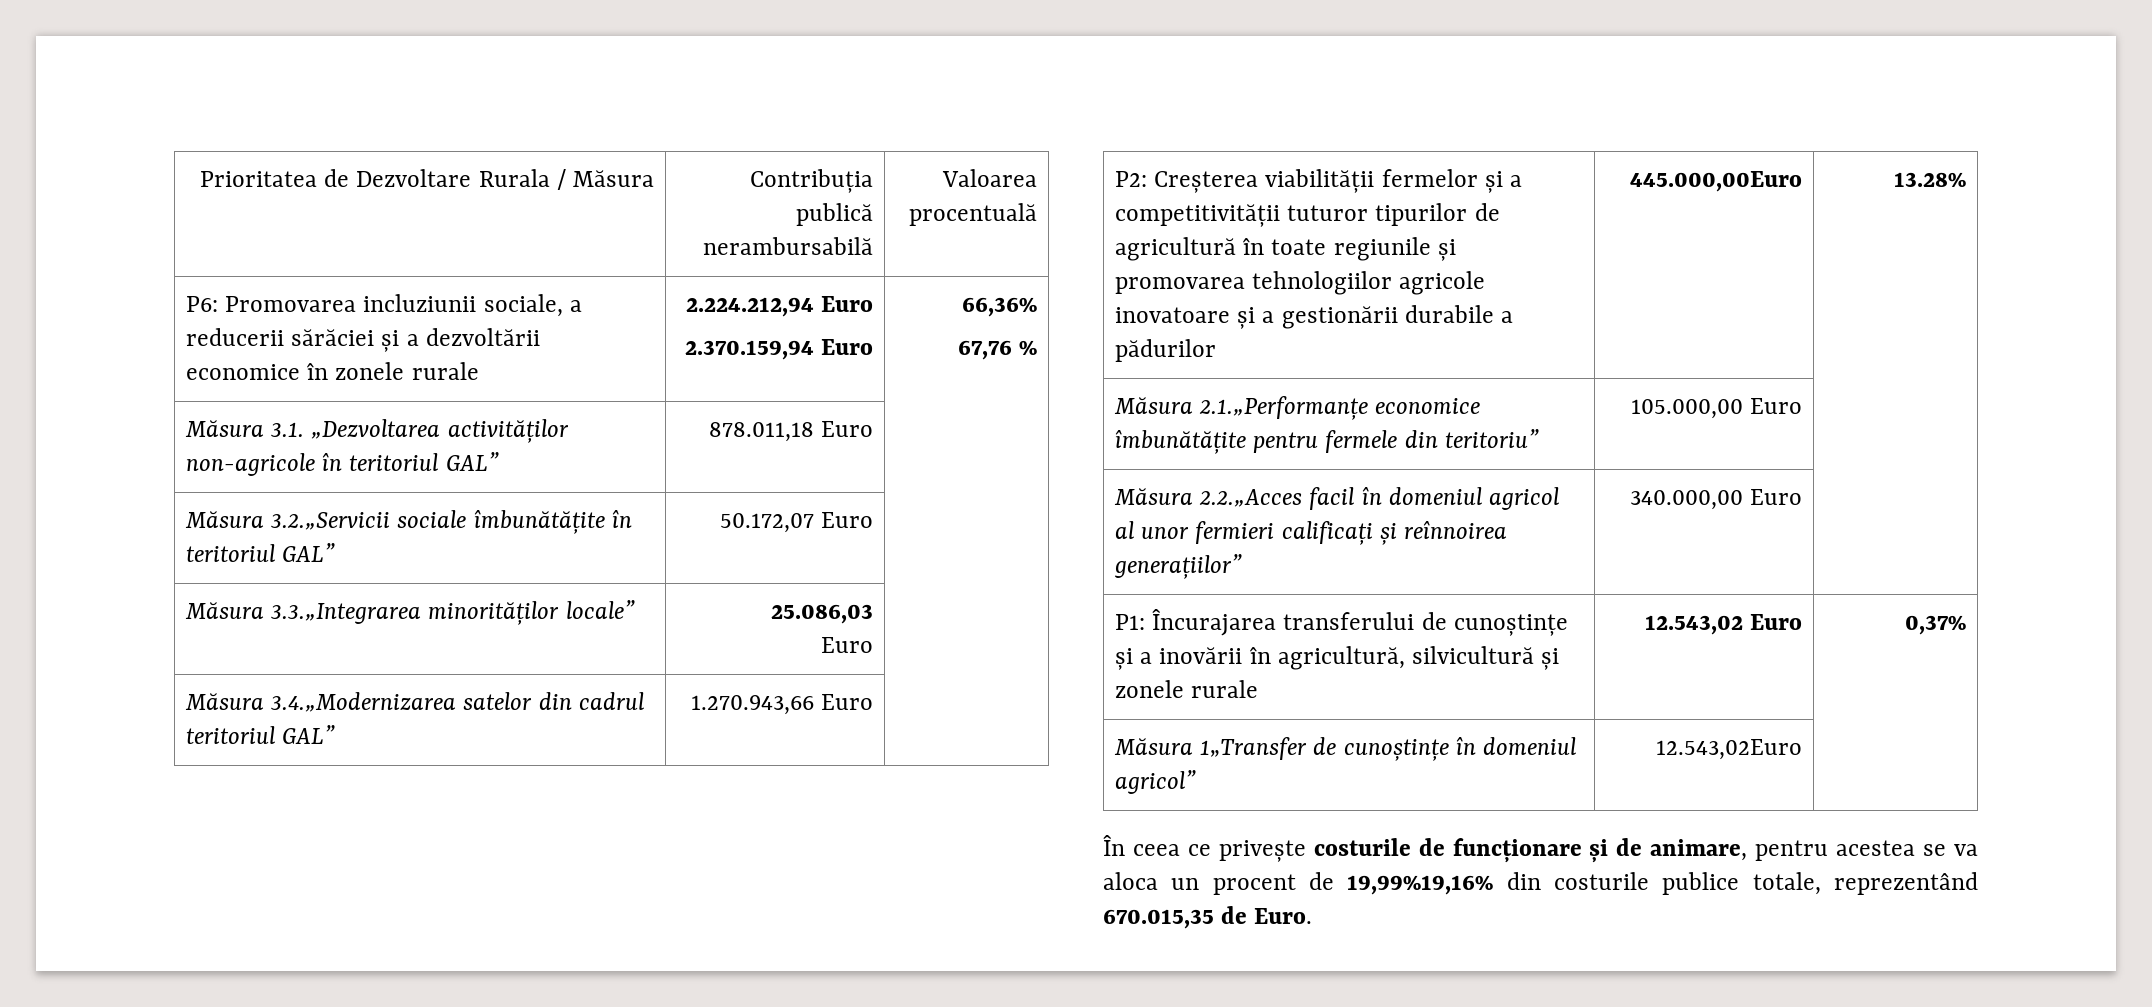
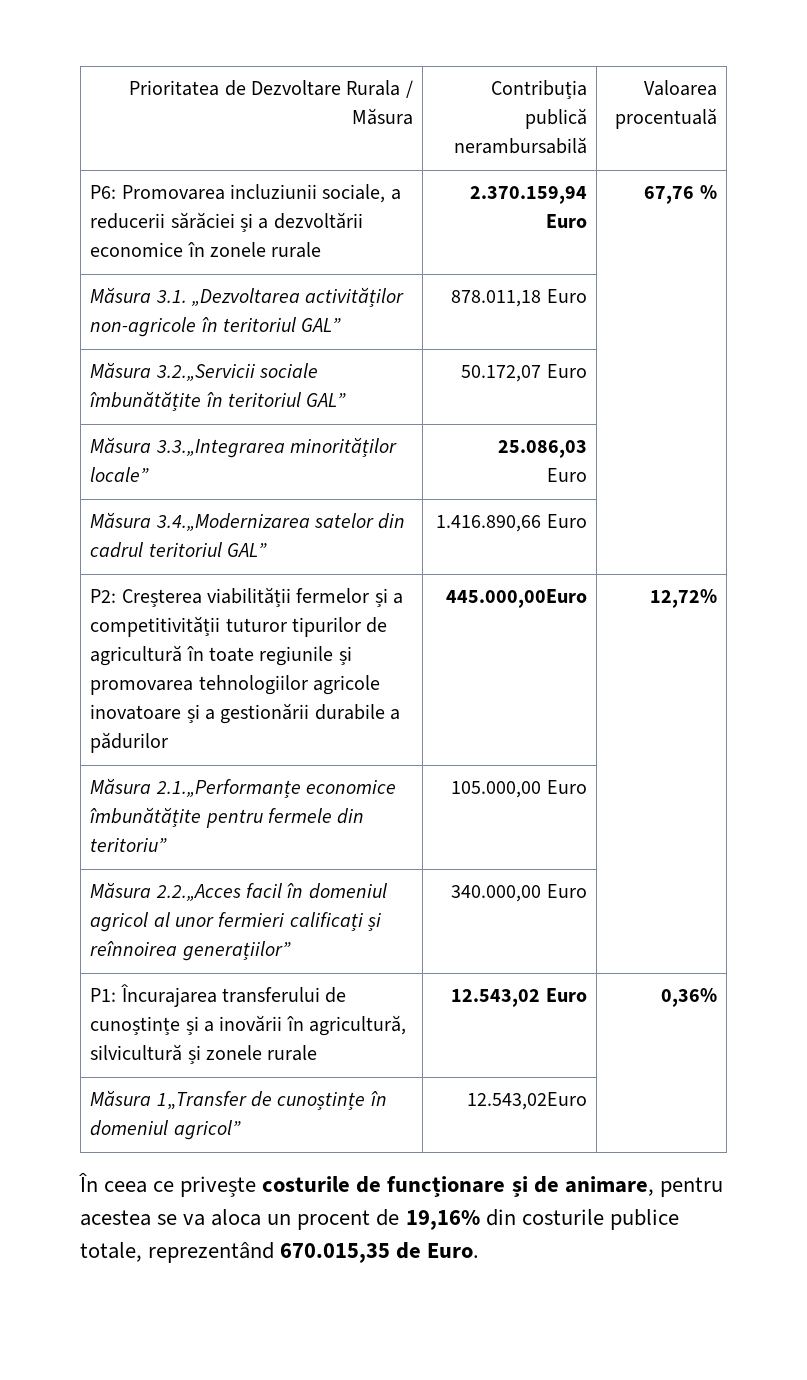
[685,296,873,317] 2.224.212,94 Euro // -> (322, 250) none
[961,297,1037,317] 66,36% // -> (587, 221) none
[690,695,814,715] 1.270.943,66 -> [436,515,542,532] 1.416.890,66
[1893,172,1966,187] 13.28% -> [649,589,717,608] 12,72%
[1904,615,1966,635] 0,37% -> [660,988,717,1007] 0,36%
[1347,875,1494,895] 19,99%19,16% -> [405,1210,480,1230] 19,16%

